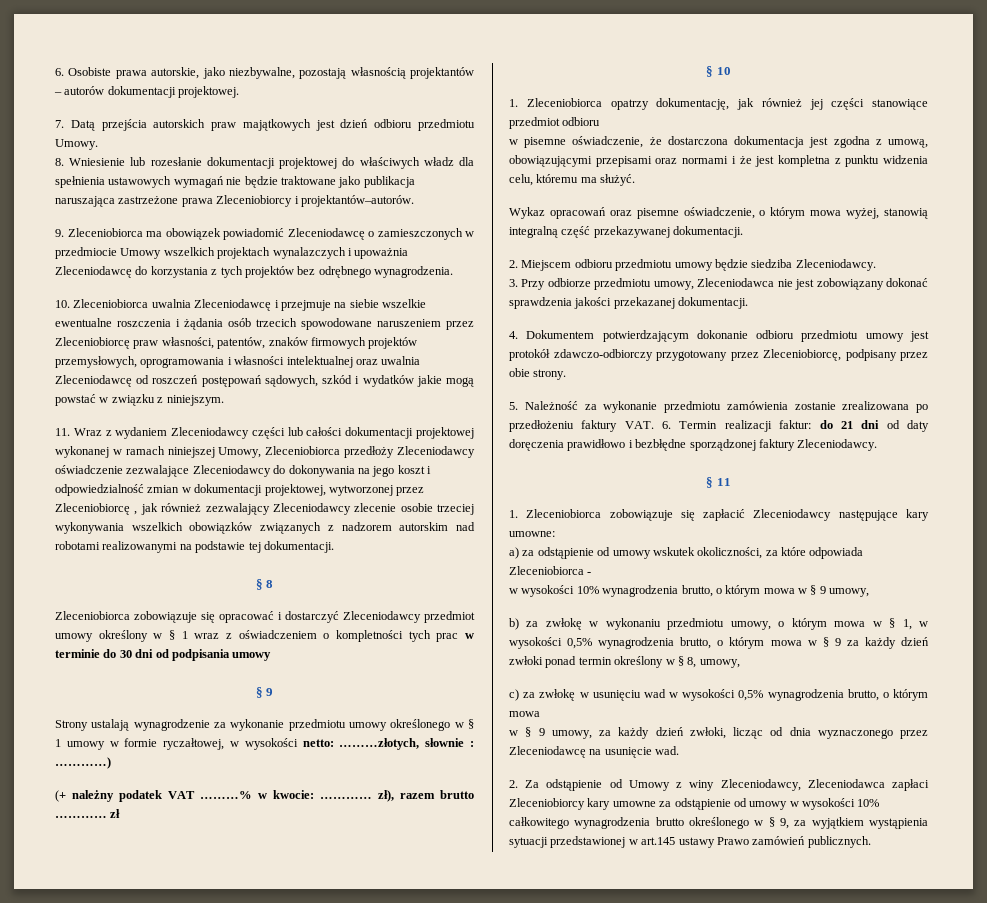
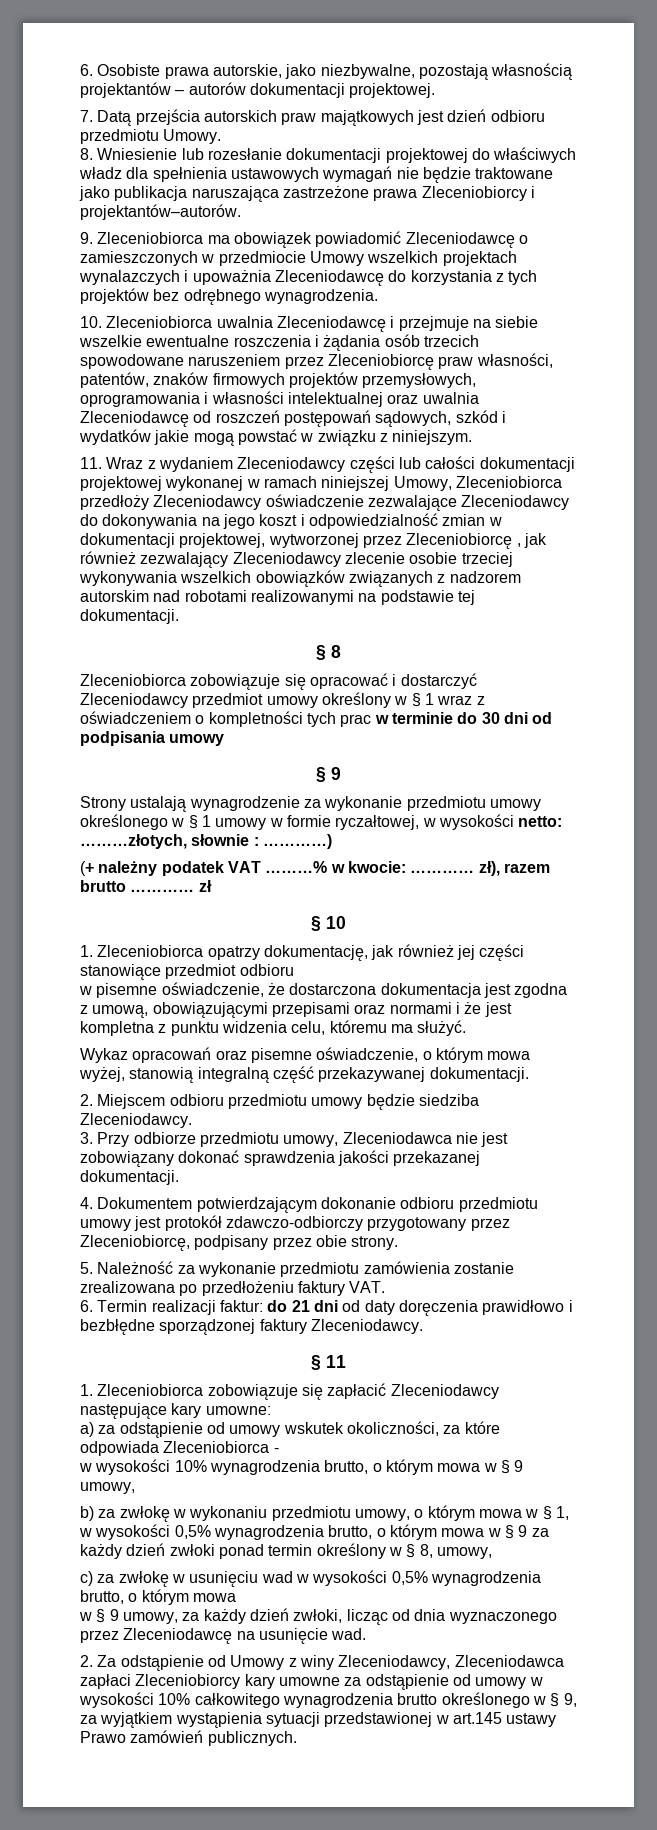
(654, 425) none -> (386, 1287) //

